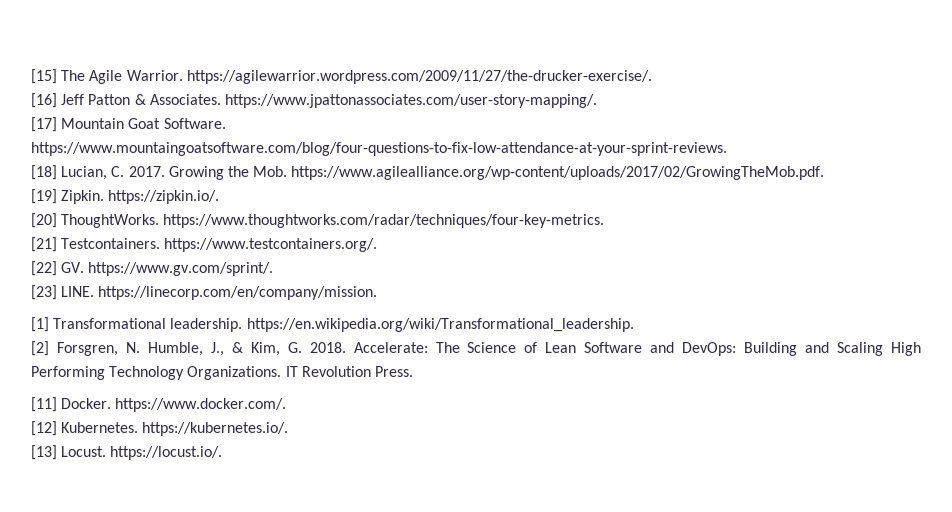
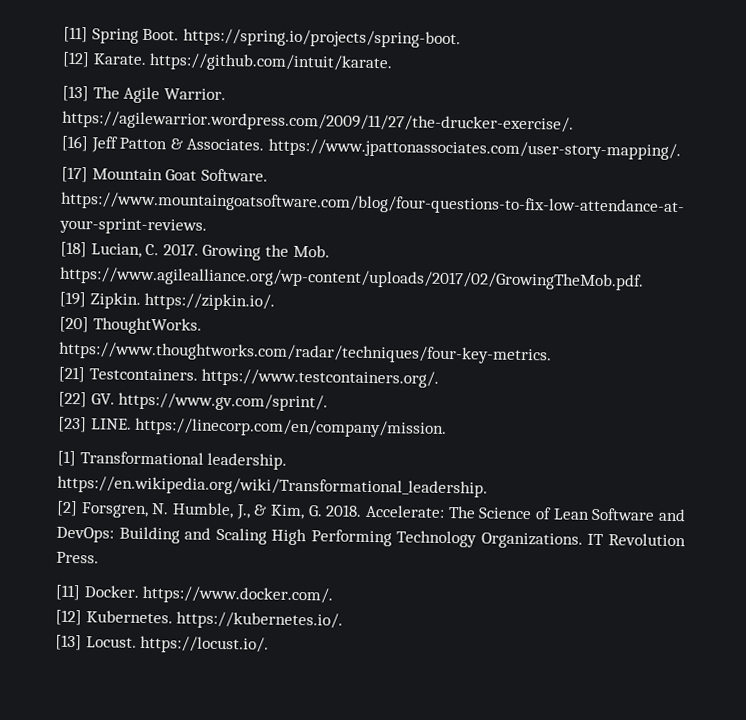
[31,69,57,84] [15] -> [63,26,461,49] [62,51,394,73] [62,85,89,102] [11] Spring Boot. https://spring.io/projects/spring-boot. // [12] Karate. https://github.com/intuit/karate. // [13]

